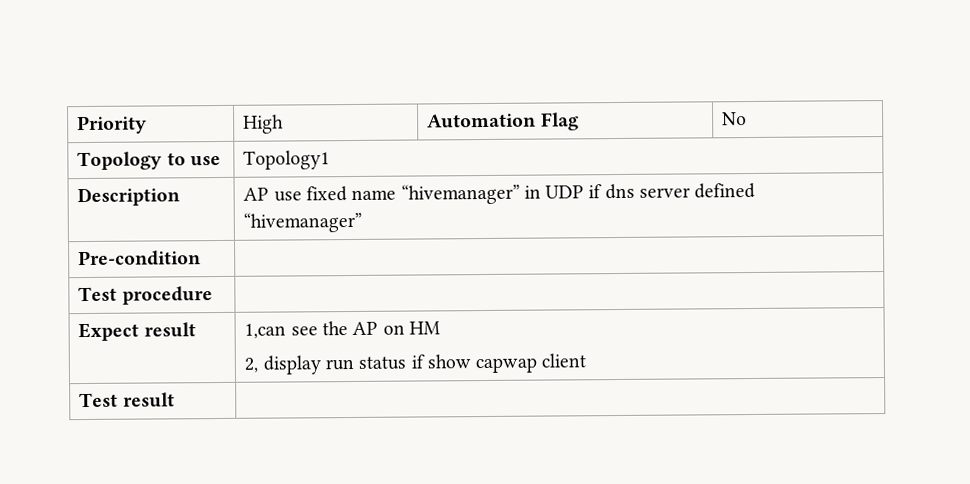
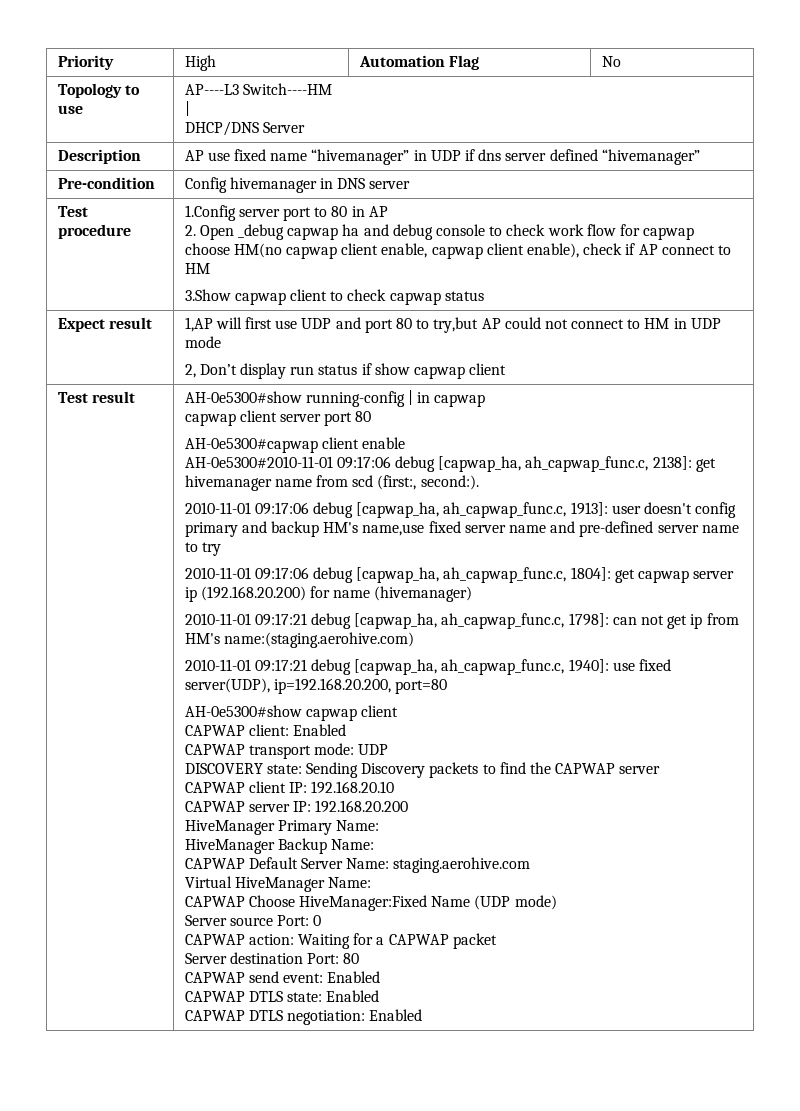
[243,150,331,170] Topology1 -> [184,83,332,95] [184,101,190,116] [184,121,305,136] AP----L3 Switch----HM // | // DHCP/DNS Server
[78,286,213,305] [78,322,196,342] [244,321,440,339] // Test procedure | // Expect result | 1,can see the AP on HM -> [184,177,411,193] [57,206,88,217] [57,224,131,239] [184,205,388,221] [184,224,695,240] [184,243,731,259] [184,263,210,274] [184,289,484,305] [57,317,152,332] [184,317,721,333] [184,336,221,348] Config hivemanager in DNS server // Test procedure | 1.Config server port to 80 in AP // 2. Open _debug capwap ha and debug console to check work flow for capwap choose HM(no capwap client enable, capwap client enable), check if AP connect to HM // 3.Show capwap client to check capwap status // Expect result | 1,AP will first use UDP and port 80 to try,but AP could not connect to HM in UDP mode
(259, 365) none -> [199,364,237,375] Don’t
(175, 400) none -> [184,390,486,407] [184,410,372,426] [184,437,406,453] [184,456,716,472] [184,475,479,491] [184,502,737,518] [184,521,739,537] [184,542,221,556] [184,567,735,583] [184,586,473,602] [184,613,739,629] [184,632,414,648] [184,659,671,675] [184,678,448,694] [184,705,399,721] [184,724,347,736] [184,743,389,759] [184,762,661,778] [184,781,395,794] [184,800,409,813] [184,820,380,835] [184,838,375,854] [184,857,531,873] [184,876,372,892] [184,895,557,911] [184,915,322,926] [184,933,497,949] [184,952,360,964] [184,971,381,983] [184,990,380,1002] [184,1009,423,1025] AH-0e5300#show running-config | in capwap // capwap client server port 80 // AH-0e5300#capwap client enable // AH-0e5300#2010-11-01 09:17:06 debug [capwap_ha, ah_capwap_func.c, 2138]: get hivemanager name from scd (first:, second:). // 2010-11-01 09:17:06 debug [capwap_ha, ah_capwap_func.c, 1913]: user doesn't config primary and backup HM's name,use fixed server name and pre-defined server name to try // 2010-11-01 09:17:06 debug [capwap_ha, ah_capwap_func.c, 1804]: get capwap server ip (192.168.20.200) for name (hivemanager) // 2010-11-01 09:17:21 debug [capwap_ha, ah_capwap_func.c, 1798]: can not get ip from HM's name:(staging.aerohive.com) // 2010-11-01 09:17:21 debug [capwap_ha, ah_capwap_func.c, 1940]: use fixed server(UDP), ip=192.168.20.200, port=80 // AH-0e5300#show capwap client // CAPWAP client: Enabled // CAPWAP transport mode: UDP // DISCOVERY state: Sending Discovery packets to find the CAPWAP server // CAPWAP client IP: 192.168.20.10 // CAPWAP server IP: 192.168.20.200 // HiveManager Primary Name: // HiveManager Backup Name: // CAPWAP Default Server Name: staging.aerohive.com // Virtual HiveManager Name: // CAPWAP Choose HiveManager:Fixed Name (UDP mode) // Server source Port: 0 // CAPWAP action: Waiting for a CAPWAP packet // Server destination Port: 80 // CAPWAP send event: Enabled // CAPWAP DTLS state: Enabled // CAPWAP DTLS negotiation: Enabled

